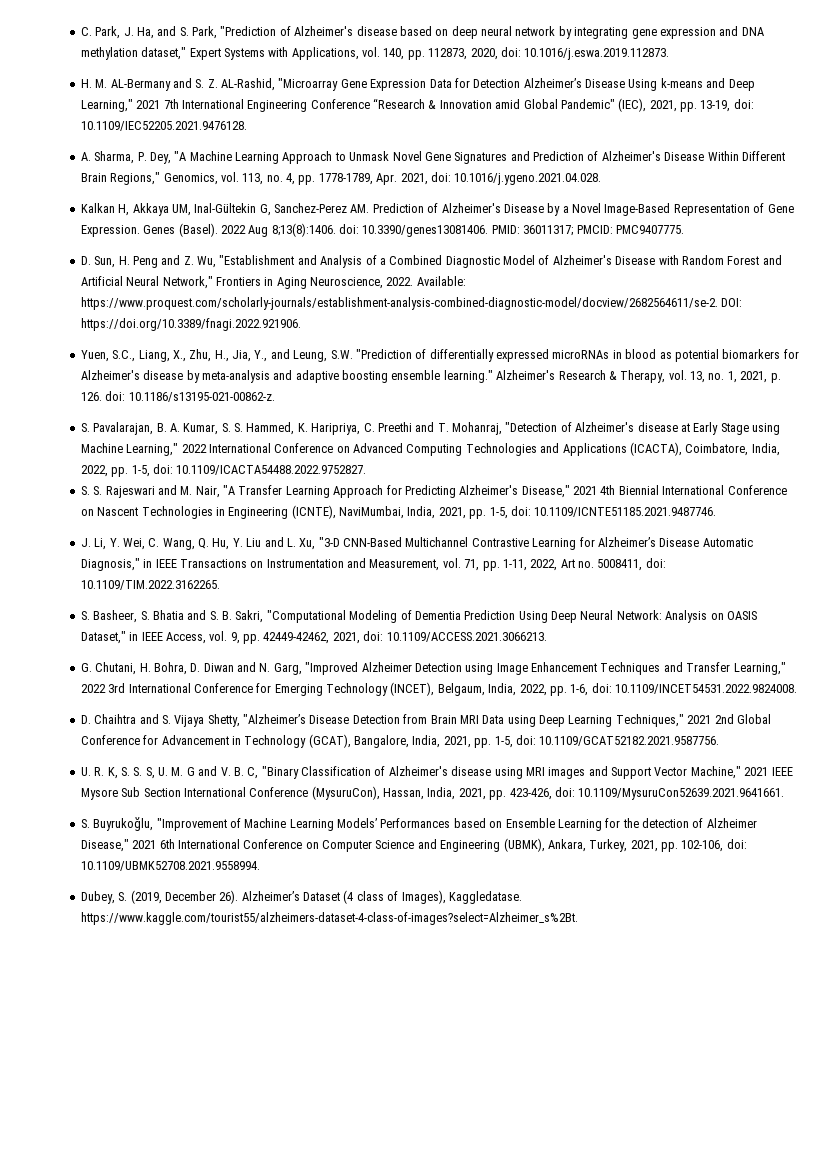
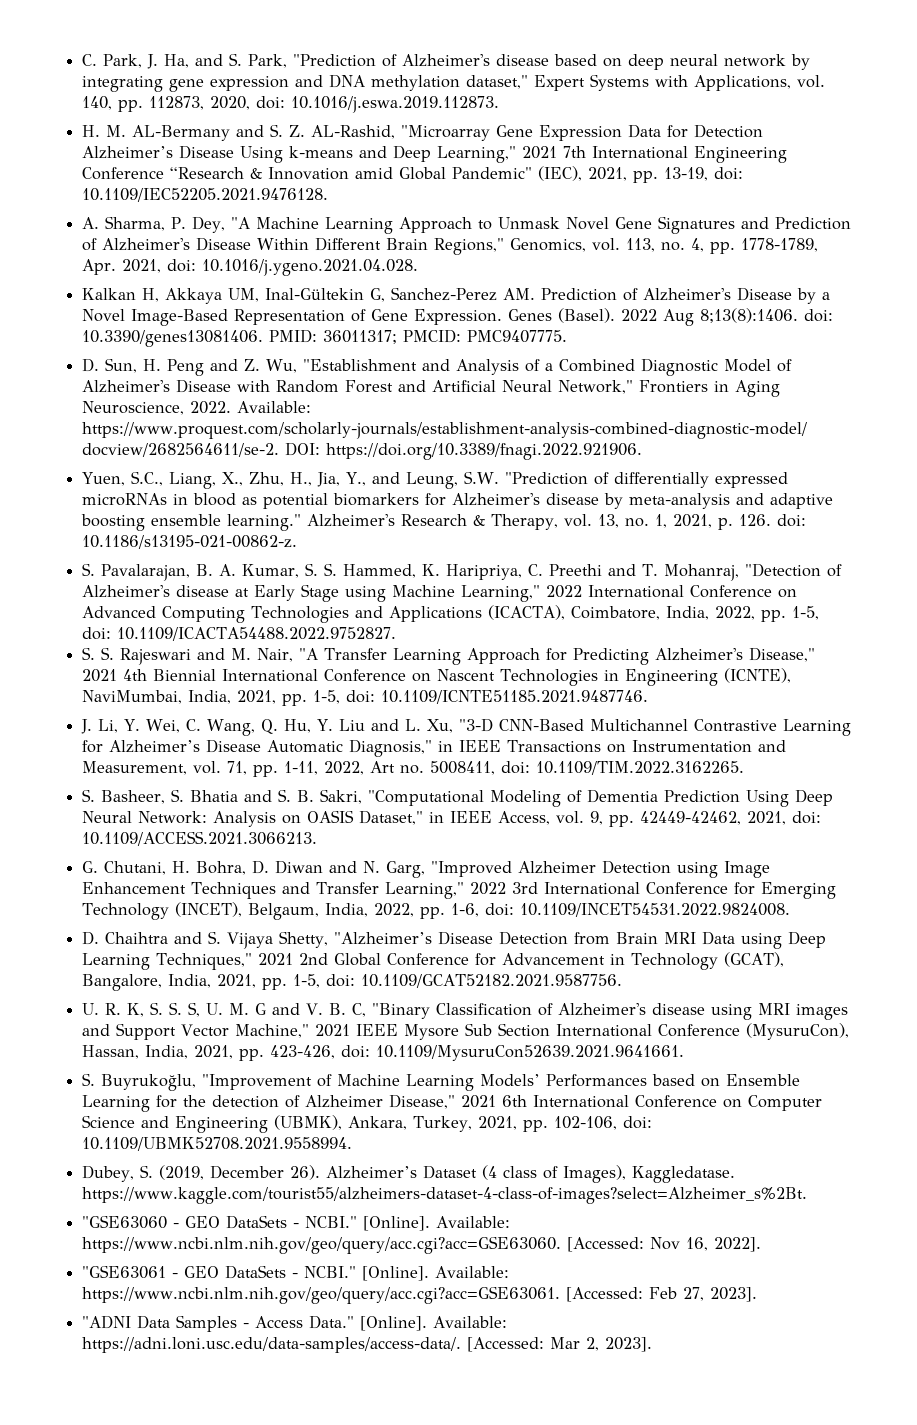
(578, 918) none -> [82,1215,511,1231] [82,1236,762,1254] [82,1265,510,1281] [82,1286,758,1304] [82,1315,508,1332] [82,1337,653,1353] // "GSE63060 - GEO DataSets - NCBI." [Online]. Available: https://www.ncbi.nlm.nih.gov/geo/query/acc.cgi?acc=GSE63060. [Accessed: Nov 16, 2022]. // "GSE63061 - GEO DataSets - NCBI." [Online]. Available: https://www.ncbi.nlm.nih.gov/geo/query/acc.cgi?acc=GSE63061. [Accessed: Feb 27, 2023]. // "ADNI Data Samples - Access Data." [Online]. Available: https://adni.loni.usc.edu/data-samples/access-data/. [Accessed: Mar 2, 2023].

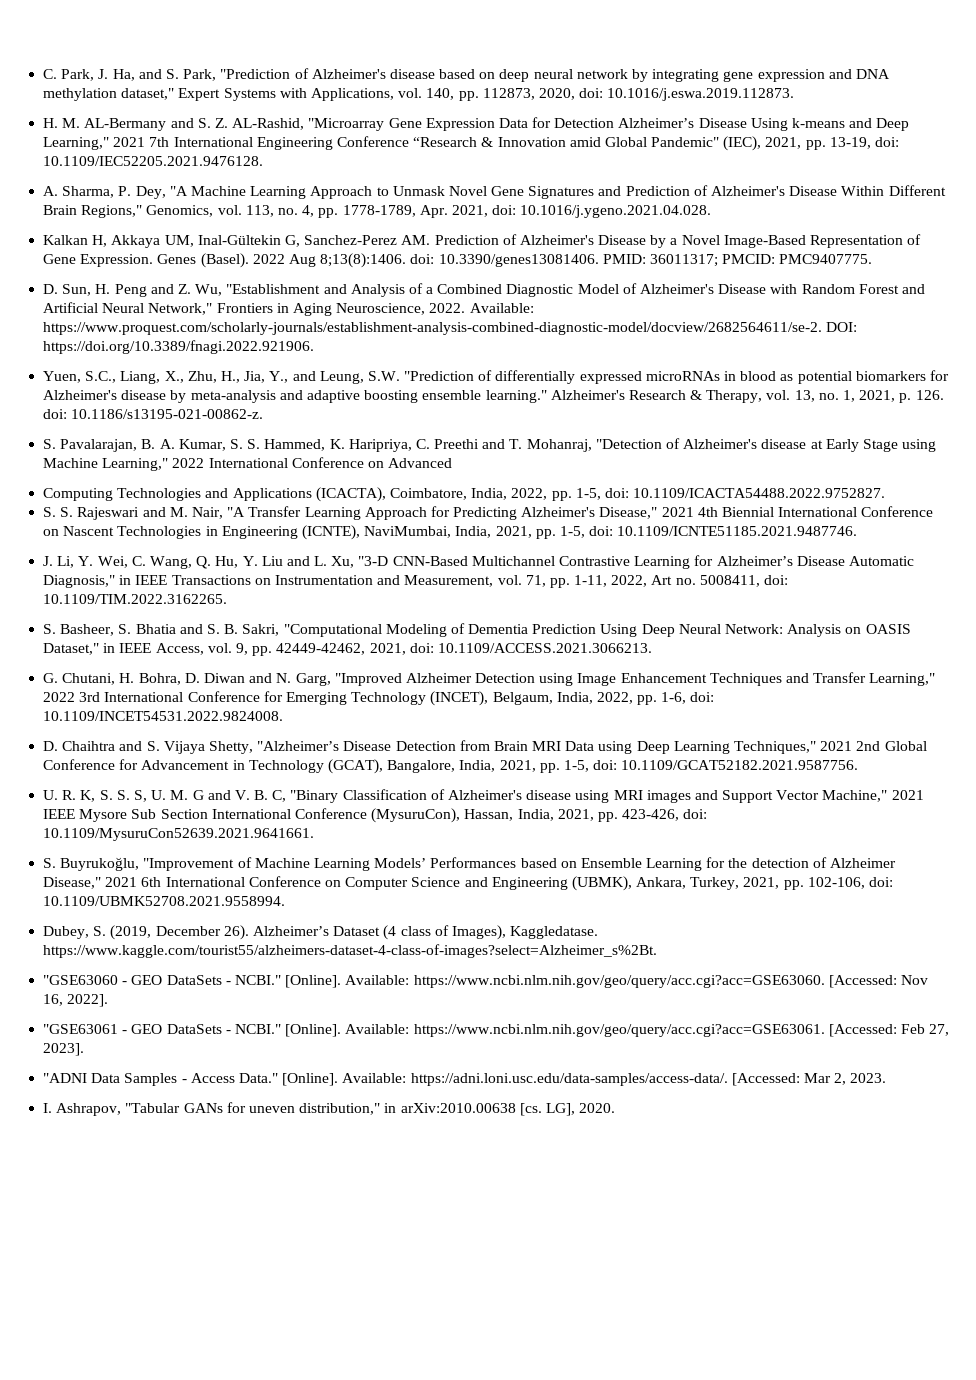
(157, 612) none -> (453, 463) //
[605,1337,653,1352] 2023]. -> [850,1073,887,1083] [43,1102,616,1116] 2023. // I. Ashrapov, "Tabular GANs for uneven distribution," in arXiv:2010.00638 [cs. LG], 2020.

